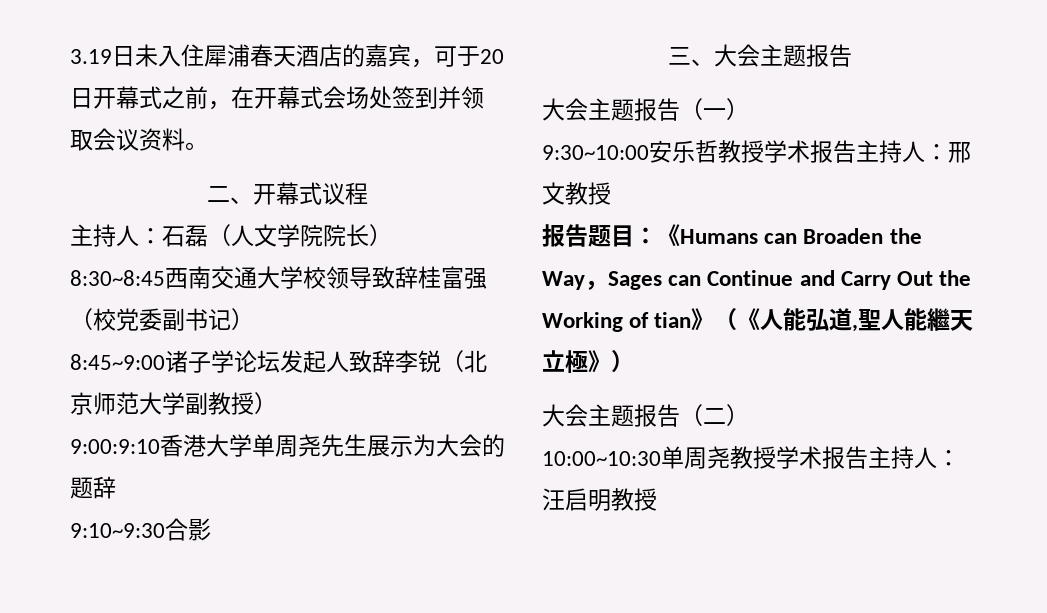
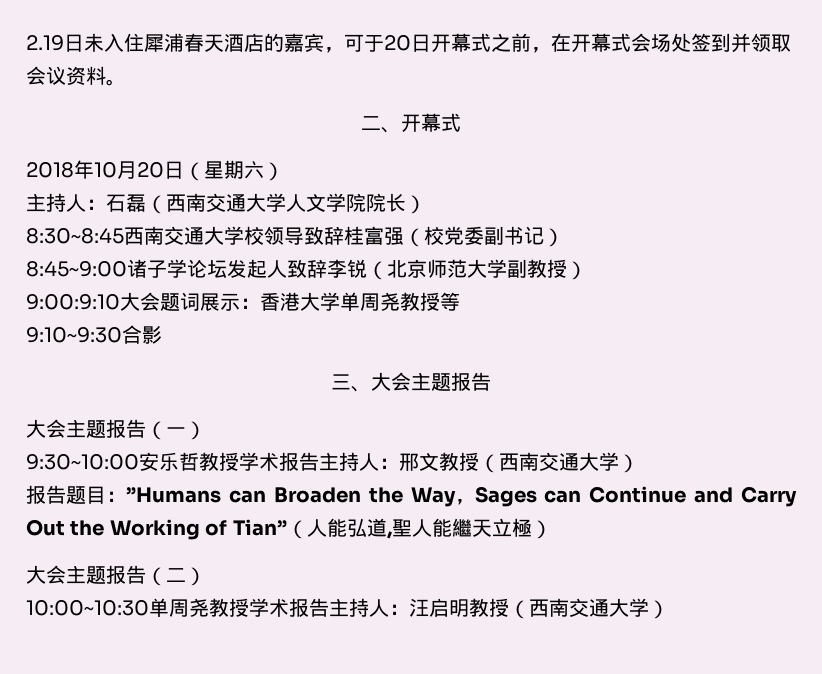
[70,49,112,64] 3.19 -> [26,35,64,51] 2.19
[322,182,368,205] 议程 -> [26,160,284,181] // 2018年10月20日（星期六）
(231, 235) none -> [166,193,286,212] 西南交通大学
[160,434,505,457] [70,476,116,499] 香港大学单周尧先生展示为大会的题辞 -> [120,292,460,311] 大会题词展示：香港大学单周尧教授等
(611, 193) none -> [479,452,639,473] （西南交通大学）
[657,224,758,246] 《Humans -> [126,487,221,503] ”Humans
[654,308,761,331] tian》（《 -> [232,519,307,539] Tian”（
[588,350,611,372] 》 -> (532, 527) none
(657, 499) none -> [509,598,669,619] （西南交通大学）

